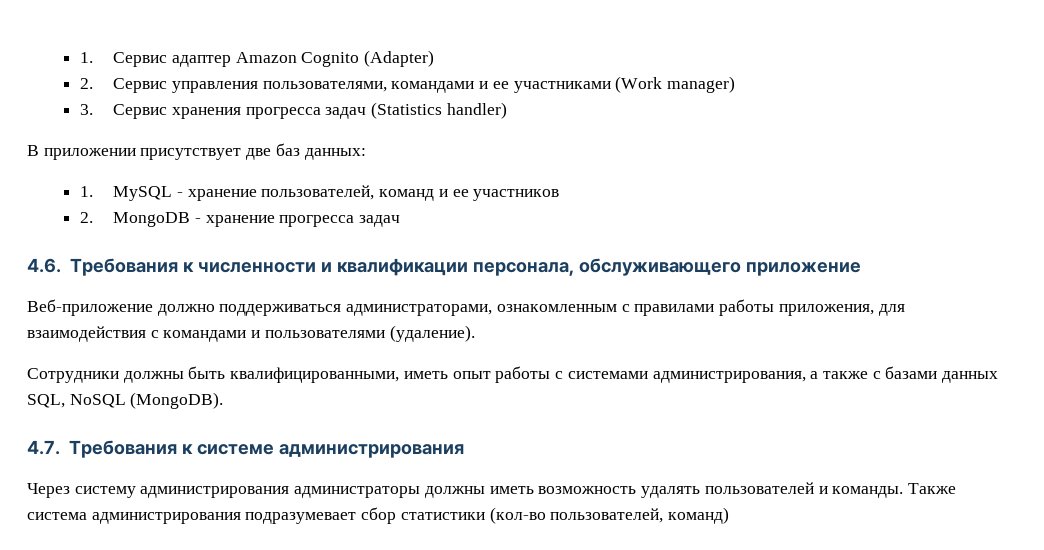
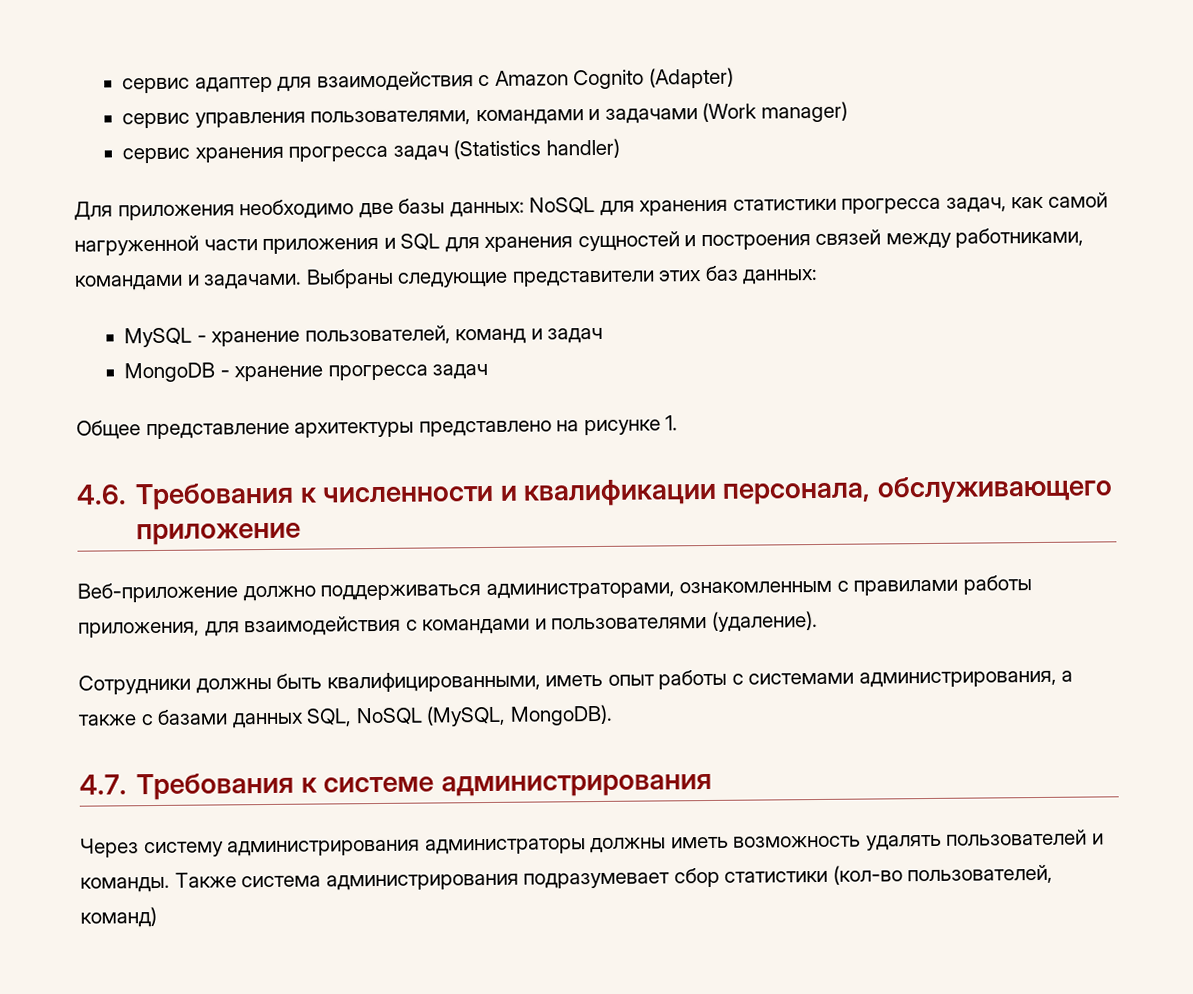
[79,52,232,67] 1. Сервис адаптер -> [122,71,491,94] сервис адаптер для взаимодействия с
[79,78,168,93] 2. Сервис -> [122,112,191,129] сервис
[492,81,611,93] ее участниками -> [604,108,698,124] задачами
[79,104,168,119] 3. Сервис -> [122,147,191,164] сервис
[27,145,272,160] В приложении присутствует две -> [74,192,1108,221] [74,227,1085,256] [74,268,703,291] Для приложения необходимо две базы данных: NoSQL для хранения статистики прогресса задач, как самой нагруженной части приложения и SQL для хранения сущностей и построения связей между работниками, командами и задачами. Выбраны следующие представители этих
[79,186,93,197] 1. -> (819, 276) none
[452,189,560,201] [79,212,93,223] ее участников // 2. -> [547,327,604,344] задач //
(401, 221) none -> [76,415,679,440] // Общее представление архитектуры представлено на рисунке 1.
[130,392,224,409] (MongoDB). -> [426,704,613,727] (MySQL, MongoDB).

